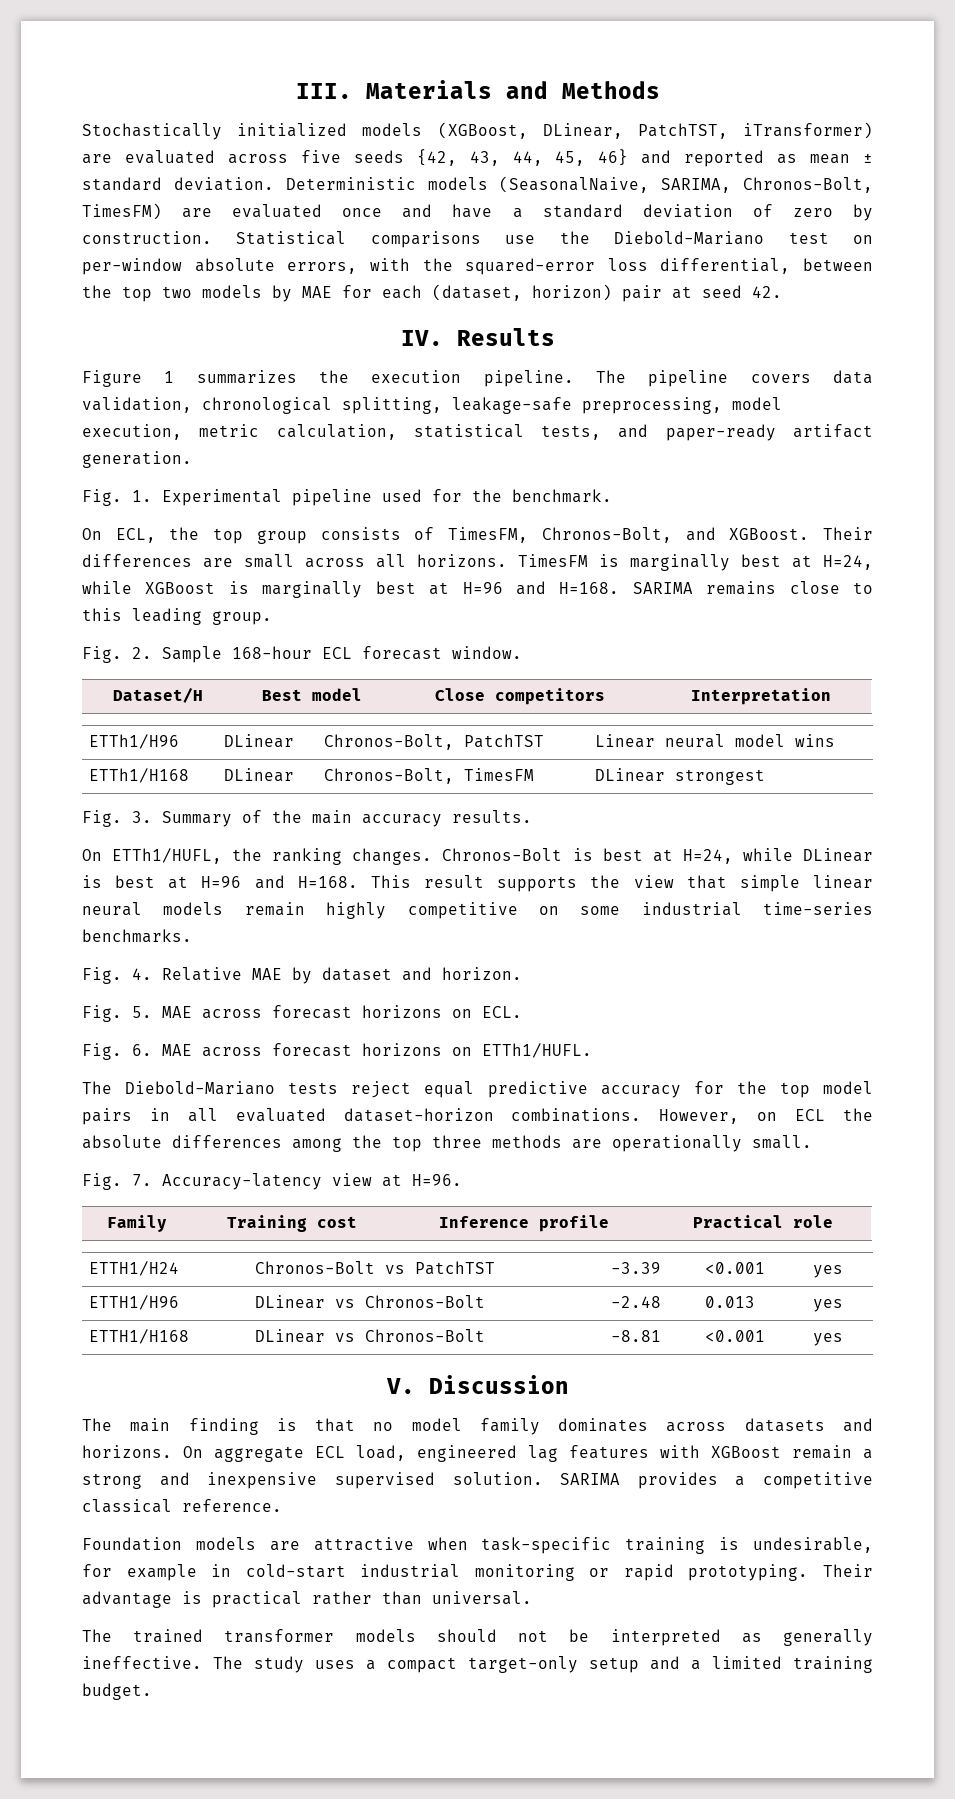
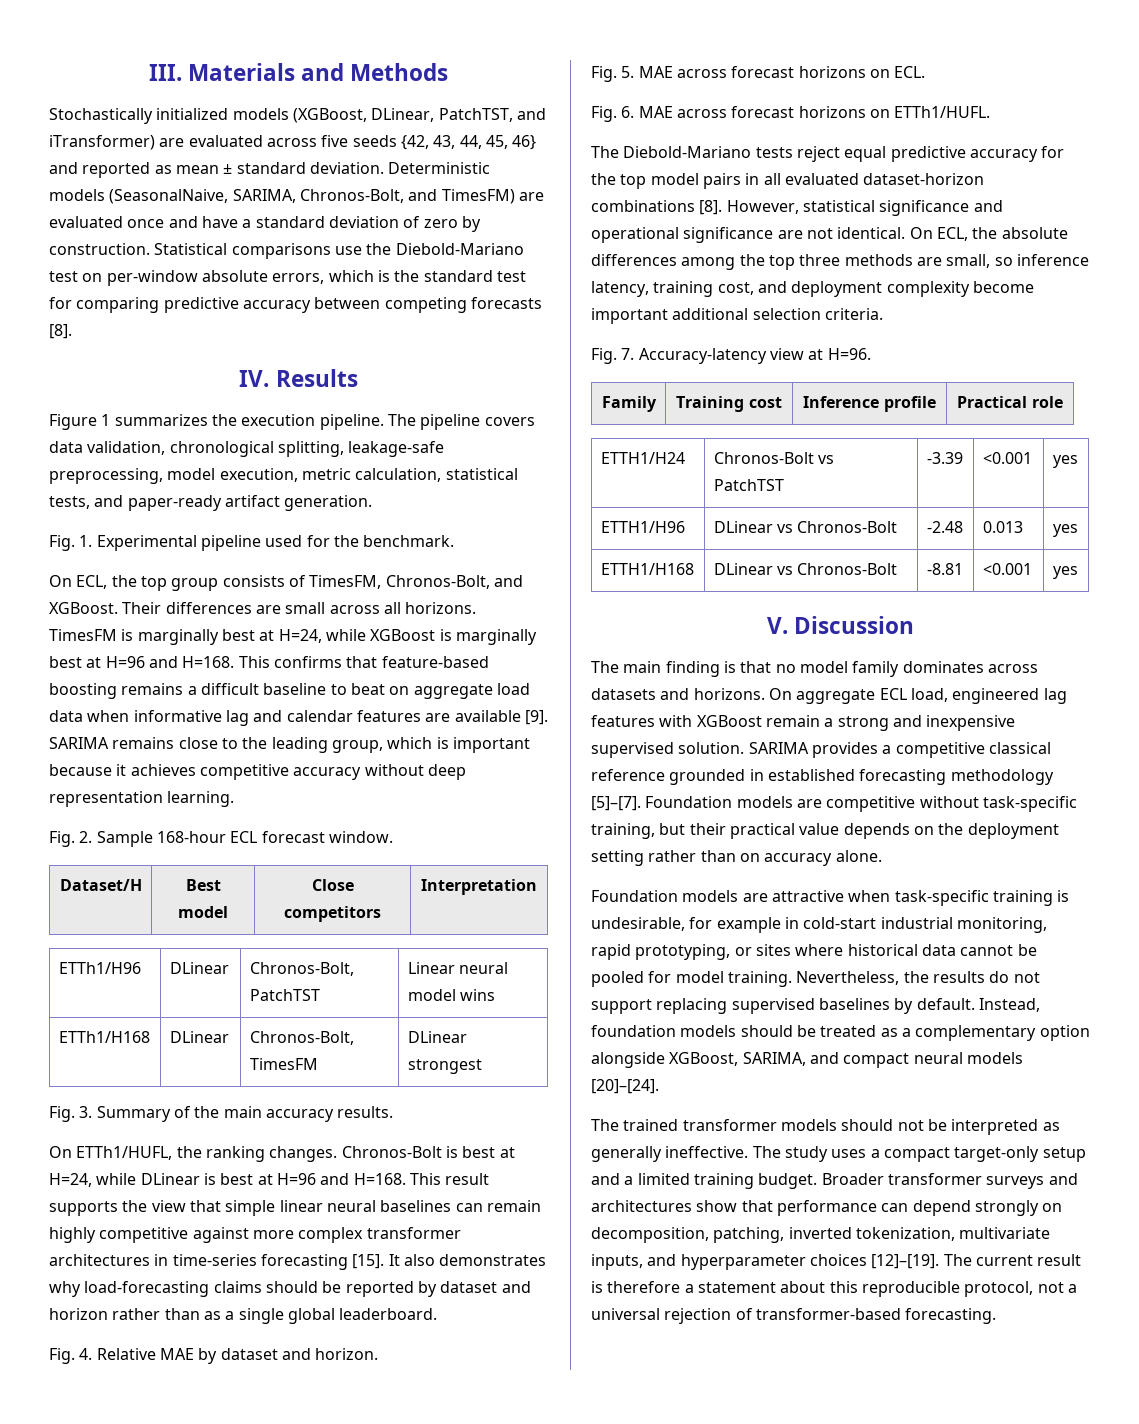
(728, 131) none -> [516,108,546,120] and
(873, 185) none -> [408,189,438,201] and
[369,258,873,275] [82,284,782,302] with the squared-error loss differential, between the top two models by MAE for each (dataset, horizon) pair at seed 42. -> [328,270,526,282] [49,297,542,313] [49,324,72,339] which is the standard test for comparing predictive accuracy between competing forecasts [8].
[632,581,873,595] [82,608,272,625] SARIMA remains close to this leading group. -> [238,656,489,668] [49,683,530,699] [49,710,548,726] [49,737,530,753] [49,764,466,780] [49,791,235,807] This confirms that feature-based boosting remains a difficult baseline to beat on aggregate load data when informative lag and calendar features are available [9]. SARIMA remains close to the leading group, which is important because it achieves competitive accuracy without deep representation learning.
[163,902,224,915] models -> [380,1200,483,1212] baselines can
[538,902,873,916] [82,929,192,943] on some industrial time-series benchmarks. -> [192,1227,461,1243] [49,1254,547,1270] [49,1281,531,1297] [49,1308,438,1324] against more complex transformer architectures in time-series forecasting [15]. It also demonstrates why load-forecasting claims should be reported by dataset and horizon rather than as a single global leaderboard.
[511,1108,826,1124] combinations. However, on ECL -> [591,200,1003,216] [591,227,968,243] combinations [8]. However, statistical significance and operational significance are not identical. On ECL,
[612,1135,812,1152] operationally small. -> [946,254,1089,268] [591,281,1034,297] [591,308,883,324] small, so inference latency, training cost, and deployment complexity become important additional selection criteria.
[182,1499,282,1512] reference. -> [591,769,1054,785] [591,796,1077,812] [591,823,1059,839] [591,850,882,866] reference grounded in established forecasting methodology [5]–[7]. Foundation models are competitive without task-specific training, but their practical value depends on the deployment setting rather than on accuracy alone.
[474,1564,873,1581] [82,1591,532,1608] monitoring or rapid prototyping. Their advantage is practical rather than universal. -> [956,917,1047,933] [591,944,1037,960] [591,971,1040,987] [591,998,1040,1014] [591,1025,1090,1041] [591,1052,1023,1068] [591,1079,659,1094] monitoring, rapid prototyping, or sites where historical data cannot be pooled for model training. Nevertheless, the results do not support replacing supervised baselines by default. Instead, foundation models should be treated as a complementary option alongside XGBoost, SARIMA, and compact neural models [20]–[24].
(152, 1691) none -> [821,1173,1078,1189] [591,1200,1063,1216] [591,1227,1051,1243] [591,1254,1082,1270] [591,1281,1077,1297] [591,1308,997,1324] Broader transformer surveys and architectures show that performance can depend strongly on decomposition, patching, inverted tokenization, multivariate inputs, and hyperparameter choices [12]–[19]. The current result is therefore a statement about this reproducible protocol, not a universal rejection of transformer-based forecasting.

